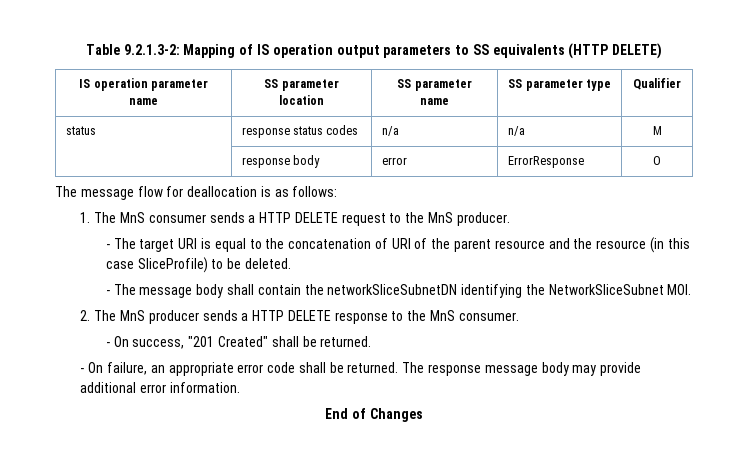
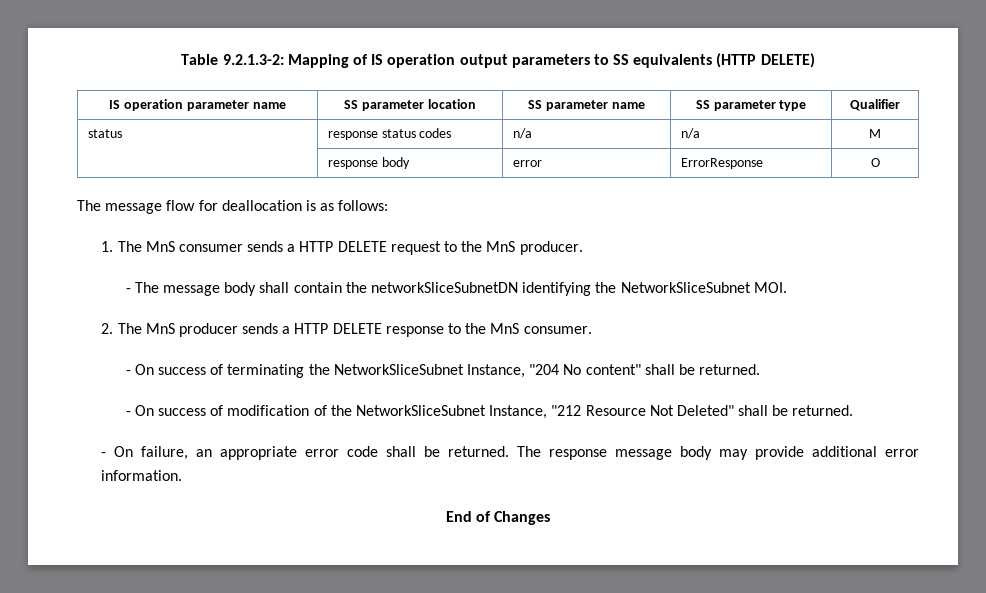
[105,237,690,253] [105,257,291,273] // - The target URI is equal to the concatenation of URI of the parent resource and the resource (in this case SliceProfile) to be deleted. -> (583, 248) none
[132,336,268,349] success, "201 Created" -> [158,364,761,378] [125,405,734,419] success of terminating the NetworkSliceSubnet Instance, "204 No content" shall be returned. // - On success of modification of the NetworkSliceSubnet Instance, "212 Resource Not Deleted"

